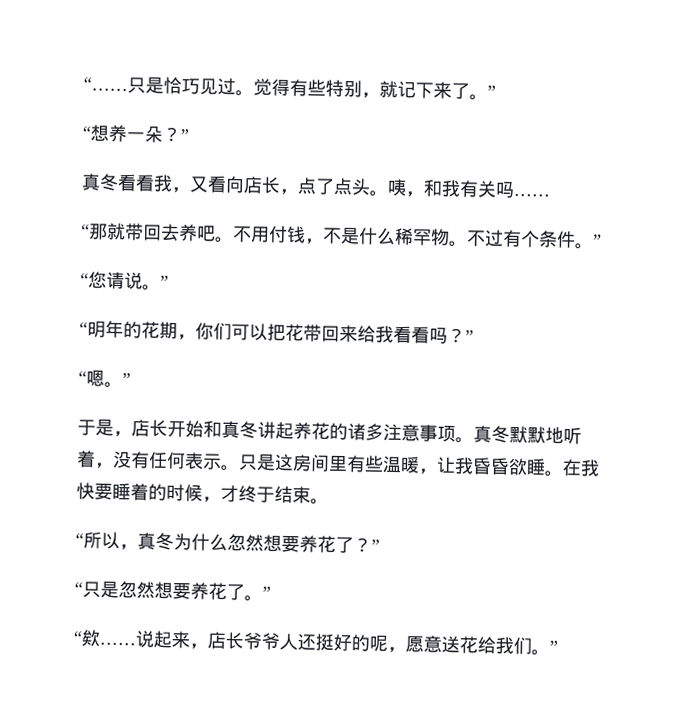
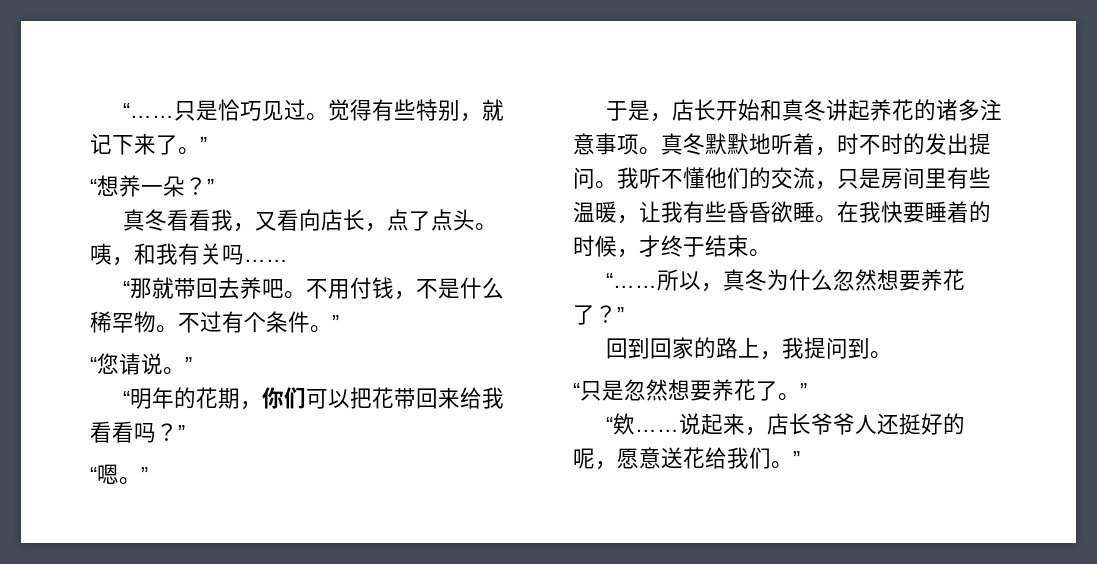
[112,450,294,472] 没有任何表示。只是这 -> [837,133,991,155] [573,167,881,190] 时不时的发出提问。我听不懂他们的交流，只是
(474, 466) none -> [683,201,727,223] 有些
[75,533,84,547] “ -> [606,273,658,288] “……
(380, 545) none -> [606,337,893,360] // 回到回家的路上，我提问到。

